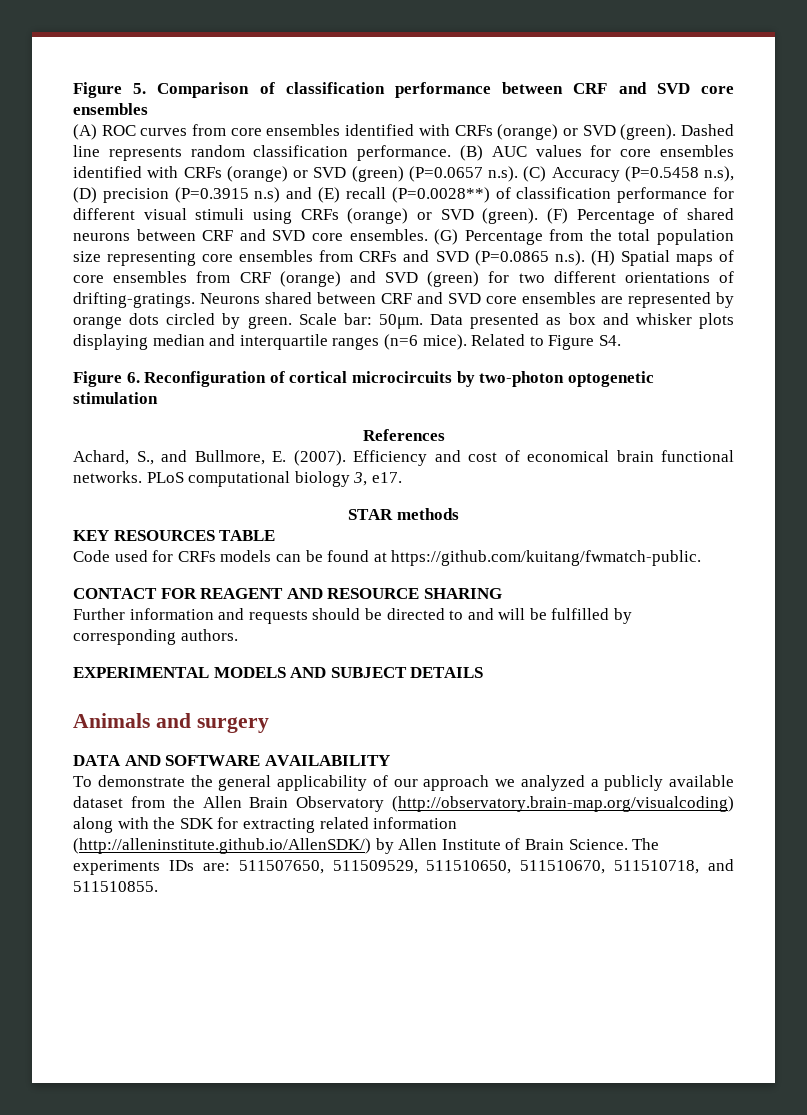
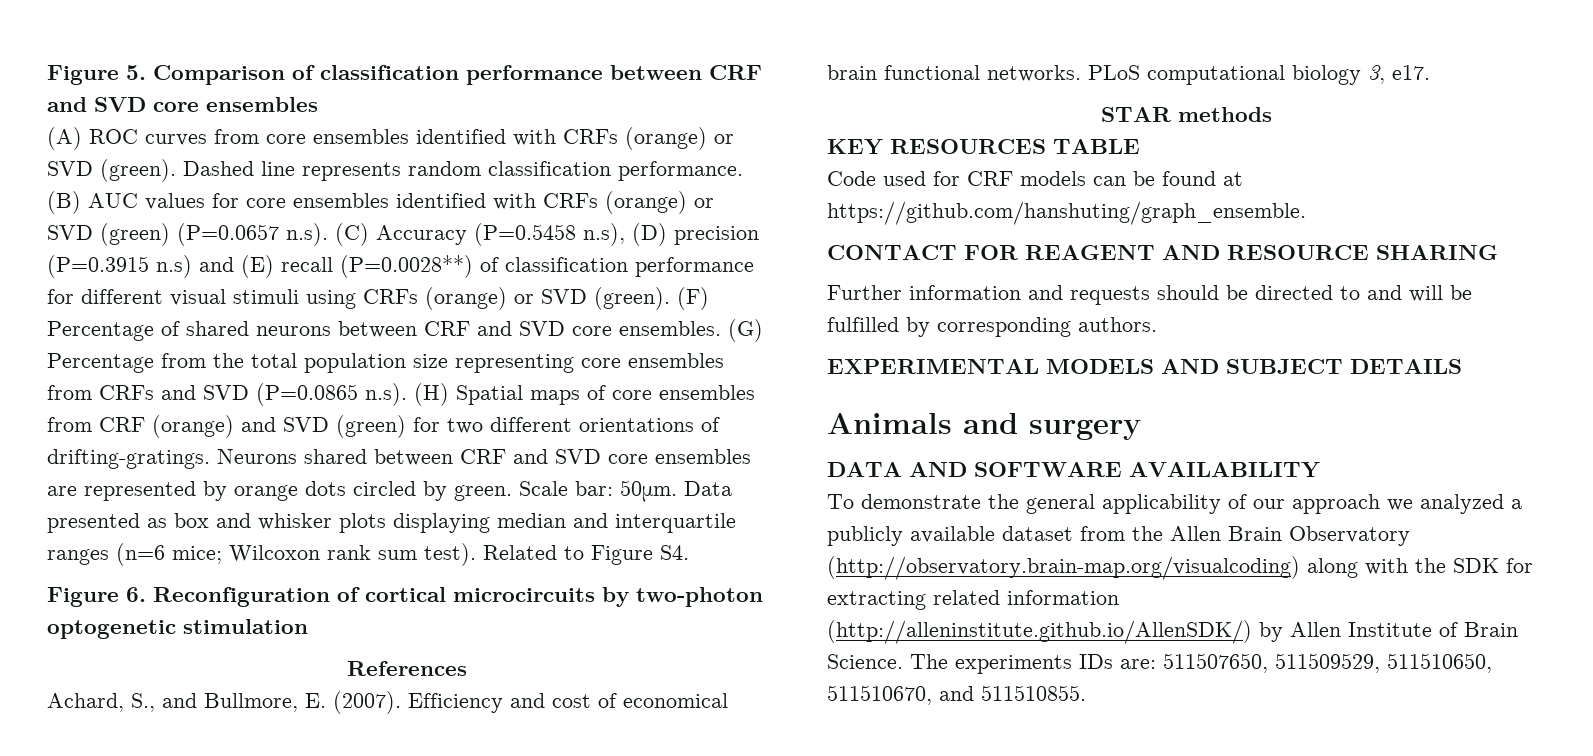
[422,334,467,350] mice). -> [172,543,476,566] mice; Wilcoxon rank sum test).
[177,551,216,562] CRFs -> [967,171,1013,186] CRF
[391,550,702,566] https://github.com/kuitang/fwmatch-public. -> [827,201,1306,225] https://github.com/hanshuting/graph_ensemble.
[614,860,700,874] 511510718, -> (932, 695) none

